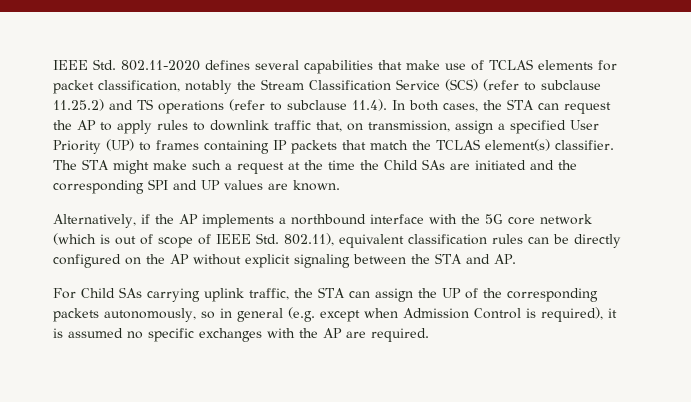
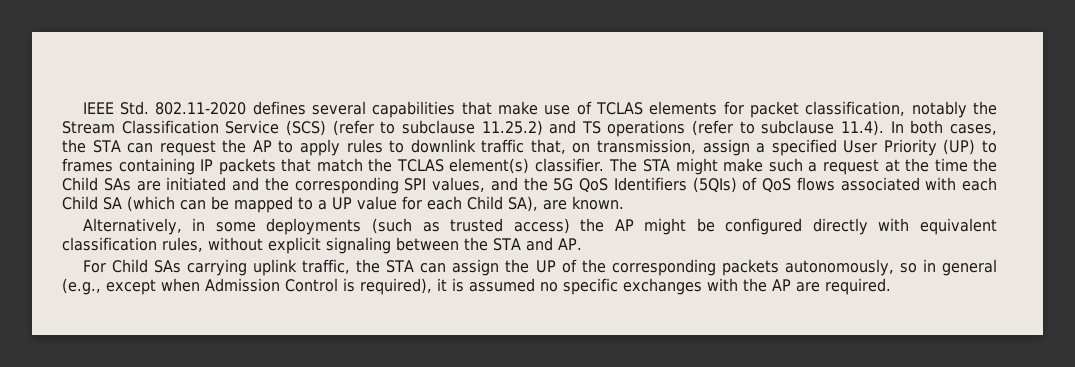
[173,180,340,191] [53,214,592,228] [53,233,621,248] [53,254,189,268] and UP values are known. // Alternatively, if the AP implements a northbound interface with the 5G core network (which is out of scope of IEEE Std. 802.11), equivalent classification rules can be directly configured on the AP -> [432,177,997,193] [62,196,624,213] [82,218,997,235] [62,237,203,252] values, and the 5G QoS Identifiers (5QIs) of QoS flows associated with each Child SA (which can be mapped to a UP value for each Child SA), are known. // Alternatively, in some deployments (such as trusted access) the AP might be configured directly with equivalent classification rules,
[287,307,315,322] (e.g. -> [62,278,101,295] (e.g.,

